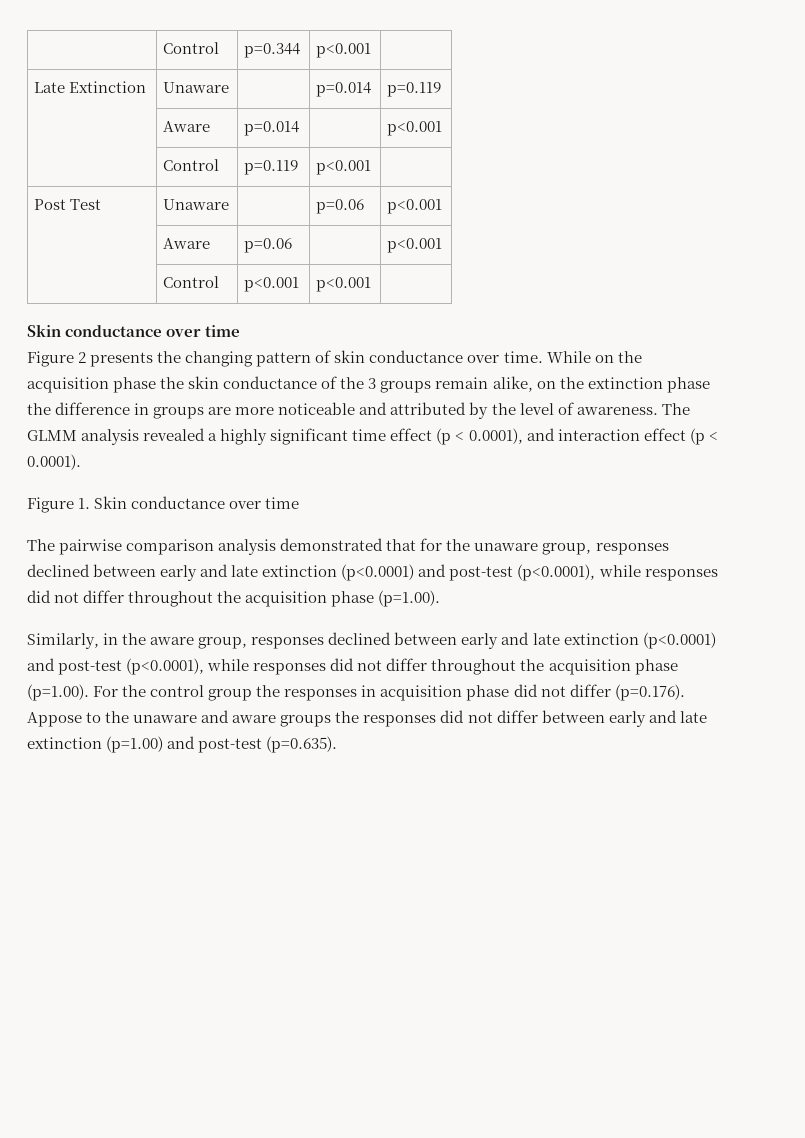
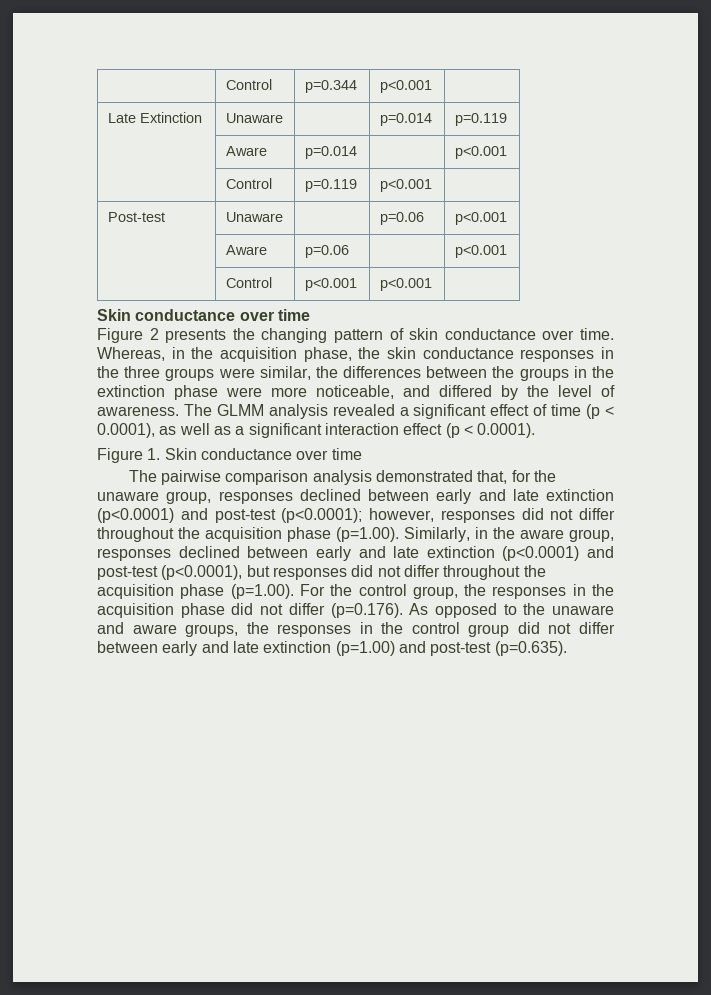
[34,199,102,210] Post Test -> [107,212,165,222] Post-test
[546,351,642,363] [27,377,157,393] While on the acquisition phase -> [97,347,352,362] Whereas, in the acquisition phase,
[321,376,710,393] [27,402,467,419] of the 3 groups remain alike, on the extinction phase the difference in groups are more noticeable and attributed -> [520,347,614,362] [97,366,614,381] [97,385,492,400] responses in the three groups were similar, the differences between the groups in the extinction phase were more noticeable, and differed
[220,428,555,445] highly significant time effect (p < 0.0001), and -> [413,404,615,419] [97,423,322,438] significant effect of time (p < 0.0001), as well as a significant
[386,539,417,551] that -> [477,470,508,484] that,
[517,564,718,581] [27,590,441,607] (p<0.0001), while responses did not differ throughout the acquisition phase (p=1.00). // -> [281,508,615,523] [97,527,399,542] (p<0.0001); however, responses did not differ throughout the acquisition phase (p=1.00).
[207,659,250,671] while -> [246,565,270,577] but
[208,685,377,701] group the responses in -> [412,584,614,599] group, the responses in the
[27,712,82,727] Appose -> [409,603,497,618] As opposed
[280,711,437,727] groups the responses -> [185,622,510,637] groups, the responses in the control group

